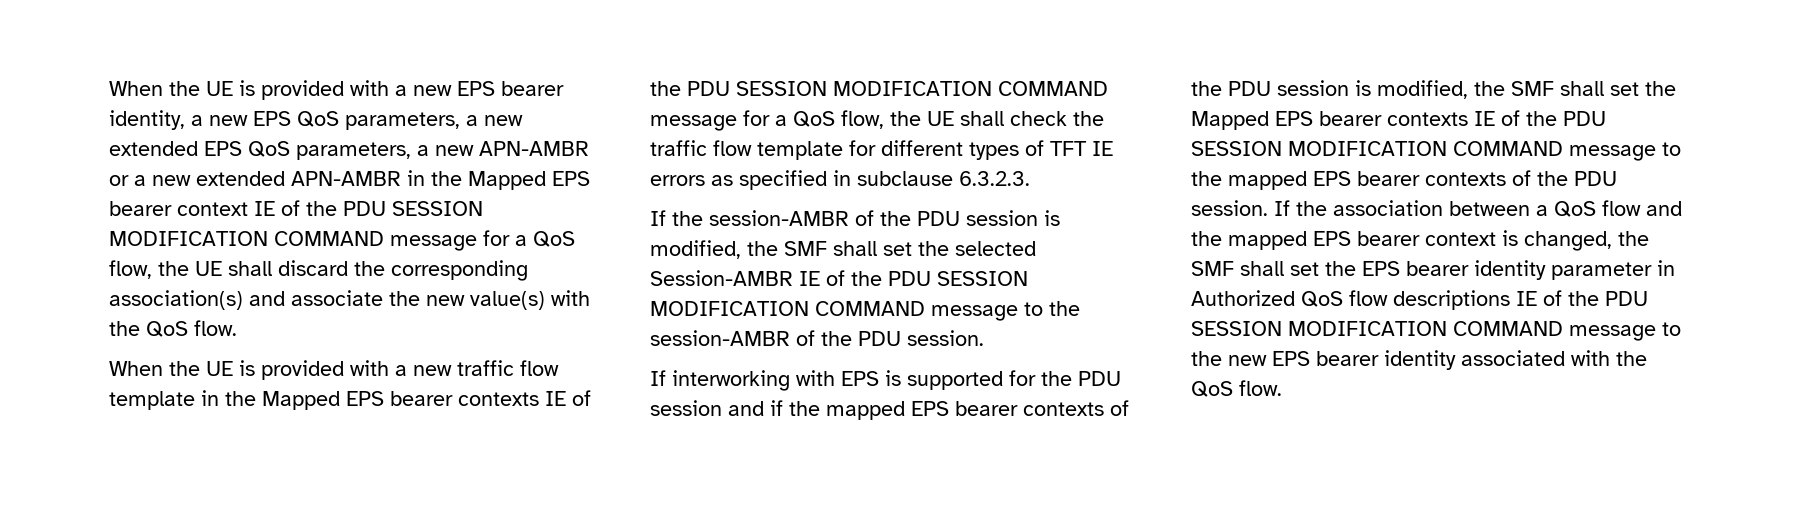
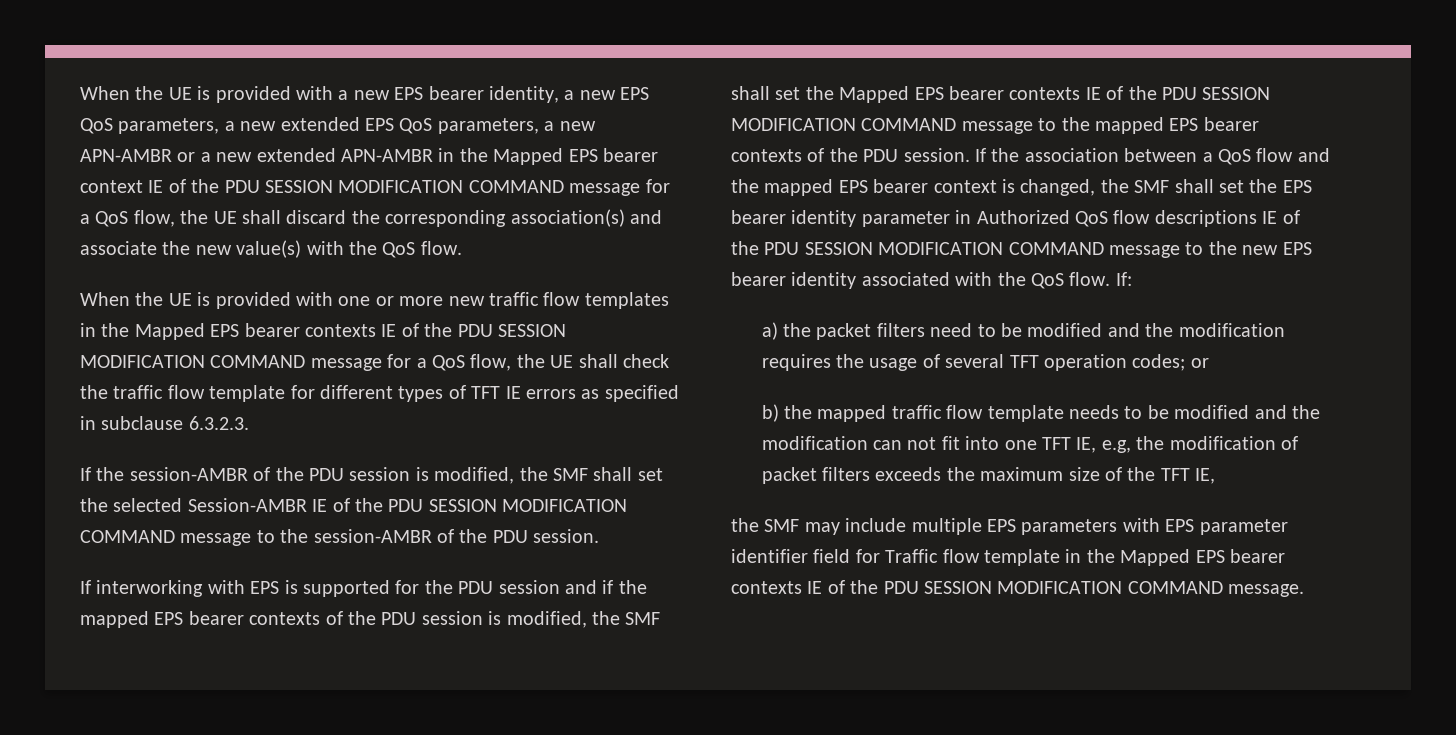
[395,365,407,376] a -> [338,296,444,306] one or more
[109,391,195,410] template -> [584,292,669,309] templates
(1282, 388) none -> [1115,272,1132,286] [761,322,1285,340] [761,354,1209,371] [761,404,1320,422] [761,436,1298,453] [761,467,1216,484] [731,518,1288,535] [731,549,1285,566] [731,580,1305,597] If: // a) the packet filters need to be modified and the modification requires the usage of several TFT operation codes; or // b) the mapped traffic flow template needs to be modified and the modification can not fit into one TFT IE, e.g, the modification of packet filters exceeds the maximum size of the TFT IE, // the SMF may include multiple EPS parameters with EPS parameter identifier field for Traffic flow template in the Mapped EPS bearer contexts IE of the PDU SESSION MODIFICATION COMMAND message.

